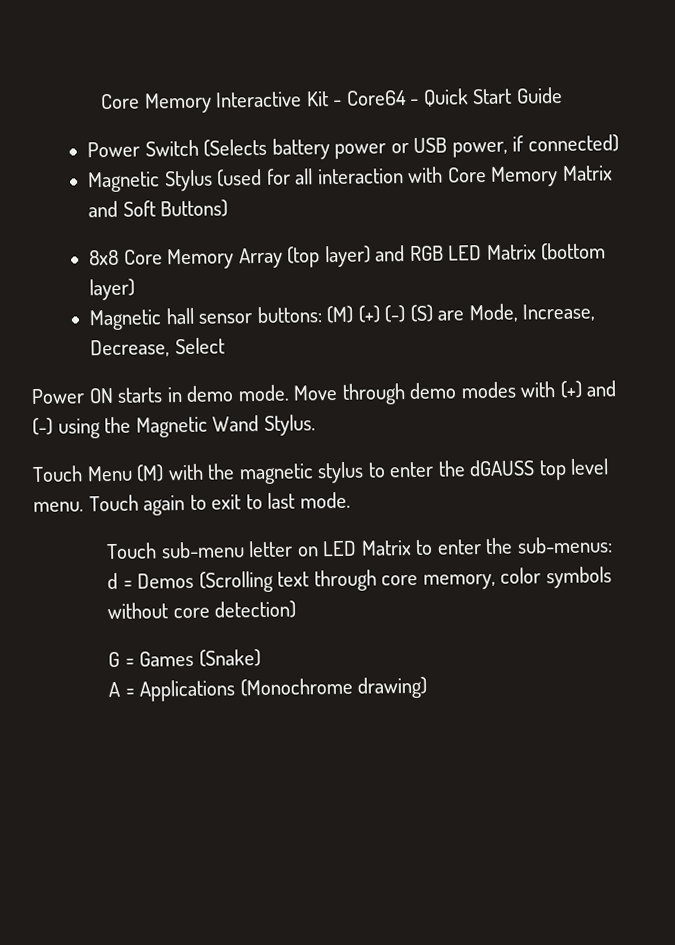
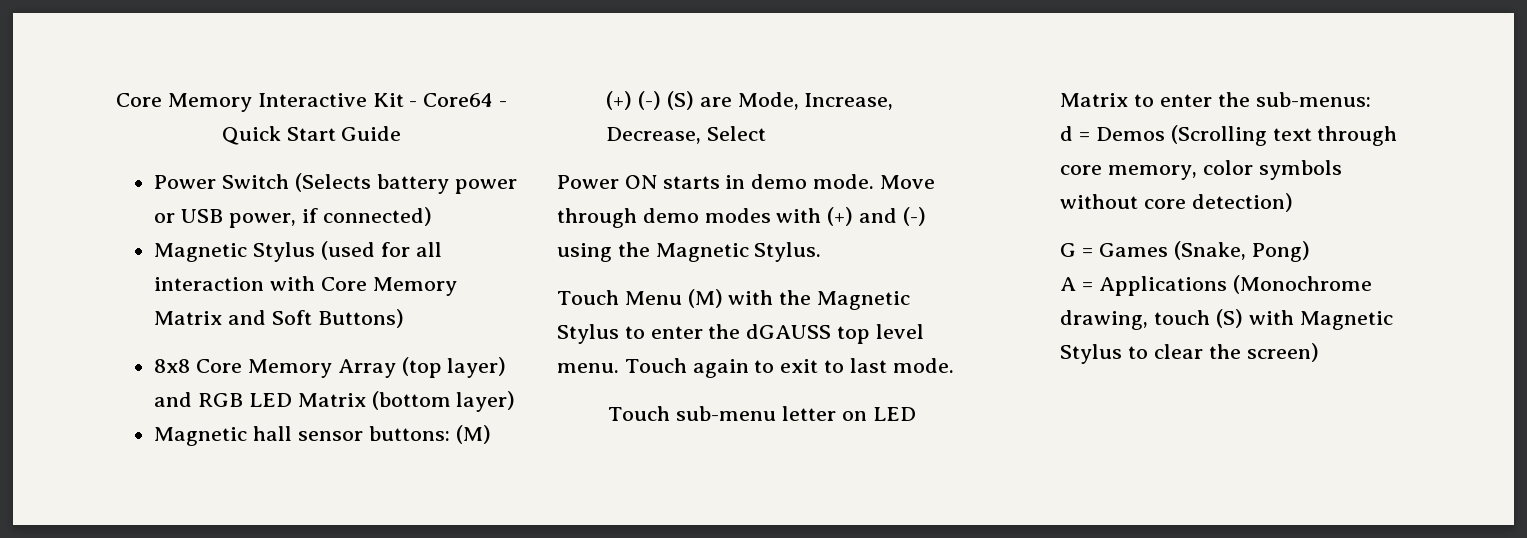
[212,415,260,432] Wand -> (749, 252) none
[238,461,365,485] magnetic stylus -> [817,291,911,310] [557,324,619,344] Magnetic Stylus
[198,649,261,667] (Snake) -> [1173,241,1310,262] (Snake, Pong)
[357,676,428,699] drawing) -> [1060,309,1393,330] [1060,343,1319,364] drawing, touch (S) with Magnetic Stylus to clear the screen)

